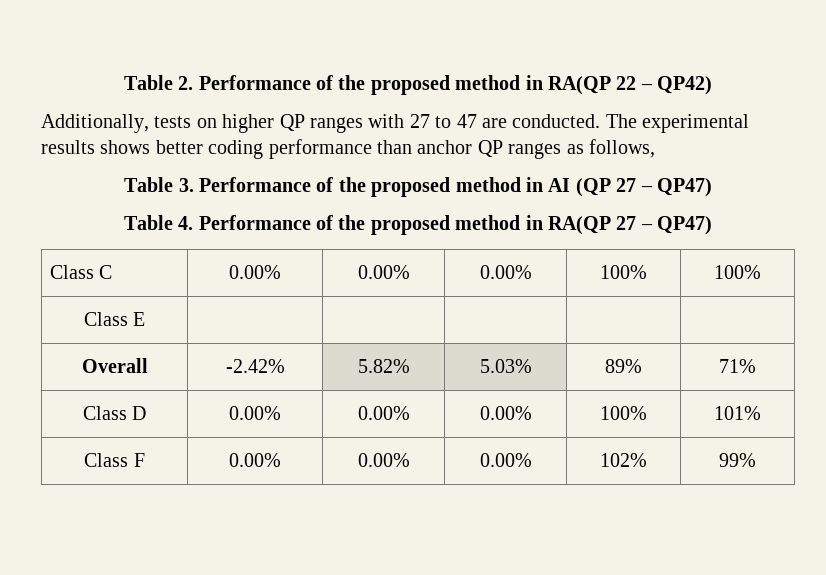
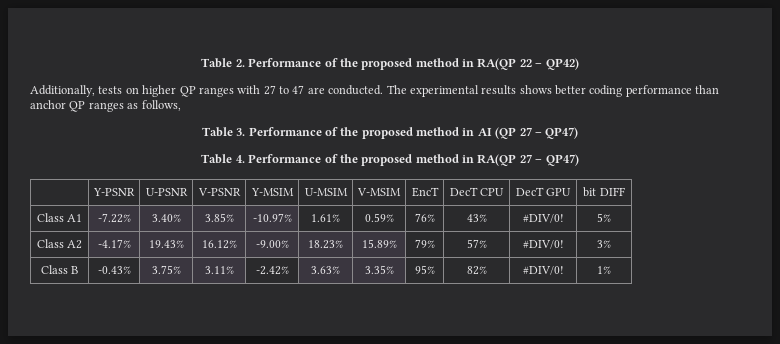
[49,265,112,279] [229,265,281,279] [357,265,410,279] [479,265,532,279] [600,265,647,279] [714,265,761,279] [83,312,146,326] [81,358,148,373] [225,359,285,373] [357,359,410,373] [479,359,532,373] [605,359,642,373] [719,359,756,373] [82,406,147,420] [229,406,281,420] [357,406,410,420] [479,406,532,420] [600,406,647,420] [714,406,761,420] [84,453,145,467] [229,453,281,467] [357,453,410,467] [479,453,532,467] [600,453,647,467] [719,453,756,467] Class C | 0.00% | 0.00% | 0.00% | 100% | 100% // Class E | | | | | // Overall | -2.42% | 5.82% | 5.03% | 89% | 71% // Class D | 0.00% | 0.00% | 0.00% | 100% | 101% // Class F | 0.00% | 0.00% | 0.00% | 102% | 99% -> [93,188,135,196] [145,188,188,196] [197,188,241,196] [250,188,294,196] [304,188,348,196] [357,188,401,196] [411,187,439,197] [449,187,505,196] [515,187,572,196] [583,187,625,197] [36,213,83,222] [97,213,131,223] [151,214,181,222] [204,213,234,222] [252,213,292,222] [311,214,340,222] [364,213,394,222] [414,213,435,222] [466,214,487,222] [522,214,564,223] [597,213,611,222] [36,239,83,249] [97,239,131,248] [148,240,184,248] [201,240,237,249] [255,240,289,248] [308,240,343,249] [361,239,397,248] [414,239,435,248] [466,239,487,248] [522,240,564,249] [597,240,611,248] [40,265,79,274] [97,266,131,274] [151,265,181,274] [204,266,234,274] [255,266,289,275] [311,266,340,274] [364,265,394,274] [414,265,435,274] [466,266,487,275] [522,266,564,275] [597,266,611,274] | Y-PSNR | U-PSNR | V-PSNR | Y-MSIM | U-MSIM | V-MSIM | EncT | DecT CPU | DecT GPU | bit DIFF // Class A1 | -7.22% | 3.40% | 3.85% | -10.97% | 1.61% | 0.59% | 76% | 43% | #DIV/0! | 5% // Class A2 | -4.17% | 19.43% | 16.12% | -9.00% | 18.23% | 15.89% | 79% | 57% | #DIV/0! | 3% // Class B | -0.43% | 3.75% | 3.11% | -2.42% | 3.63% | 3.35% | 95% | 82% | #DIV/0! | 1%

